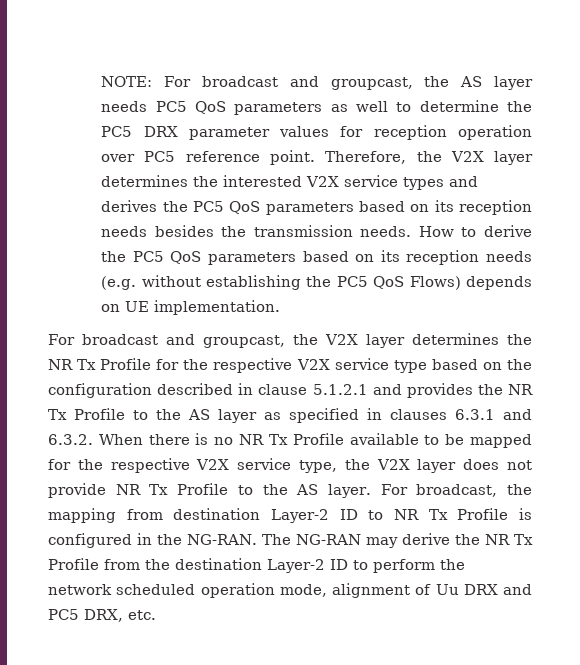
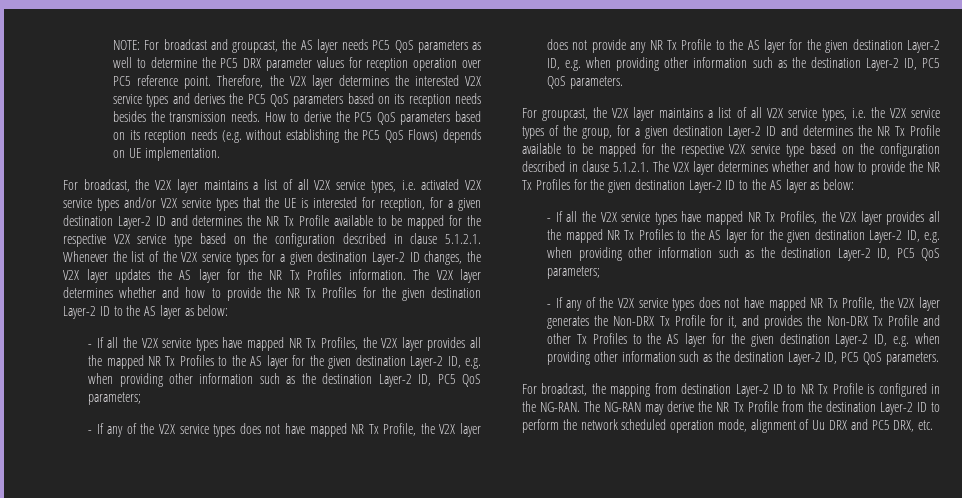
[82,333,532,348] [48,358,152,370] broadcast and groupcast, the V2X layer determines the NR Tx Profile -> [83,179,481,193] [63,197,481,211] [63,215,445,229] broadcast, the V2X layer maintains a list of all V2X service types, i.e. activated V2X service types and/or V2X service types that the UE is interested for reception, for a given destination Layer-2 ID and determines the NR Tx Profile available to be mapped
[312,383,503,398] 5.1.2.1 and provides the -> [445,234,481,244] [63,251,481,265] [63,269,481,283] [63,287,481,301] [63,305,229,319] [88,337,481,351] [88,355,481,369] [88,373,481,387] [88,392,142,405] [88,423,481,437] [547,39,647,53] 5.1.2.1. Whenever the list of the V2X service types for a given destination Layer-2 ID changes, the V2X layer updates the AS layer for the NR Tx Profiles information. The V2X layer determines whether and how to provide the NR Tx Profiles for the given destination Layer-2 ID to the AS layer as below: // - If all the V2X service types have mapped NR Tx Profiles, the V2X layer provides all the mapped NR Tx Profiles to the AS layer for the given destination Layer-2 ID, e.g. when providing other information such as the destination Layer-2 ID, PC5 QoS parameters; // - If any of the V2X service types does not have mapped NR Tx Profile, the V2X layer does not provide any
[264,408,532,423] [48,433,234,445] as specified in clauses 6.3.1 and 6.3.2. When there is no -> [789,39,940,53] [547,57,940,71] [547,76,623,89] [522,107,940,121] [522,125,872,139] for the given destination Layer-2 ID, e.g. when providing other information such as the destination Layer-2 ID, PC5 QoS parameters. // For groupcast, the V2X layer maintains a list of all V2X service types, i.e. the V2X service types of the group, for a given destination Layer-2 ID and determines the
[299,459,532,473] [48,483,371,498] type, the V2X layer does not provide NR Tx Profile to the AS layer. -> [786,143,940,157] [522,161,940,175] [522,179,855,193] [547,211,940,225] [547,229,940,243] [547,247,940,261] [547,266,601,279] [547,297,940,311] [547,315,941,329] [547,333,940,347] [547,351,939,365] type based on the configuration described in clause 5.1.2.1. The V2X layer determines whether and how to provide the NR Tx Profiles for the given destination Layer-2 ID to the AS layer as below: // - If all the V2X service types have mapped NR Tx Profiles, the V2X layer provides all the mapped NR Tx Profiles to the AS layer for the given destination Layer-2 ID, e.g. when providing other information such as the destination Layer-2 ID, PC5 QoS parameters; // - If any of the V2X service types does not have mapped NR Tx Profile, the V2X layer generates the Non-DRX Tx Profile for it, and provides the Non-DRX Tx Profile and other Tx Profiles to the AS layer for the given destination Layer-2 ID, e.g. when providing other information such as the destination Layer-2 ID, PC5 QoS parameters. //

